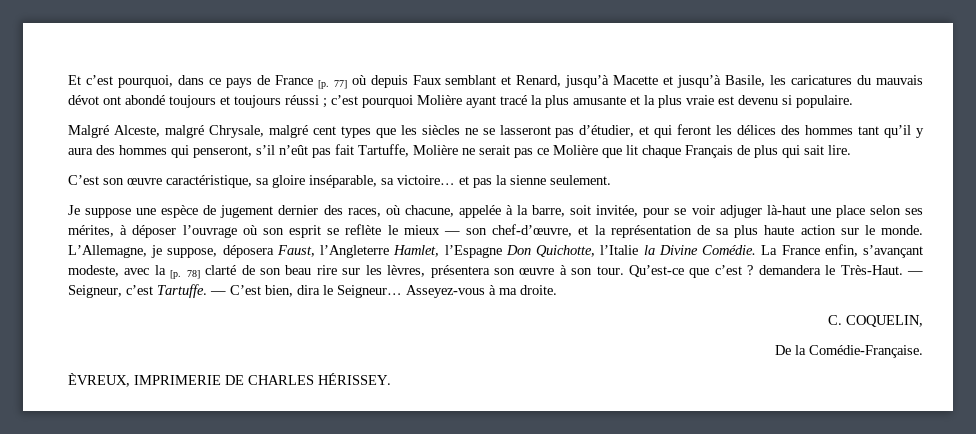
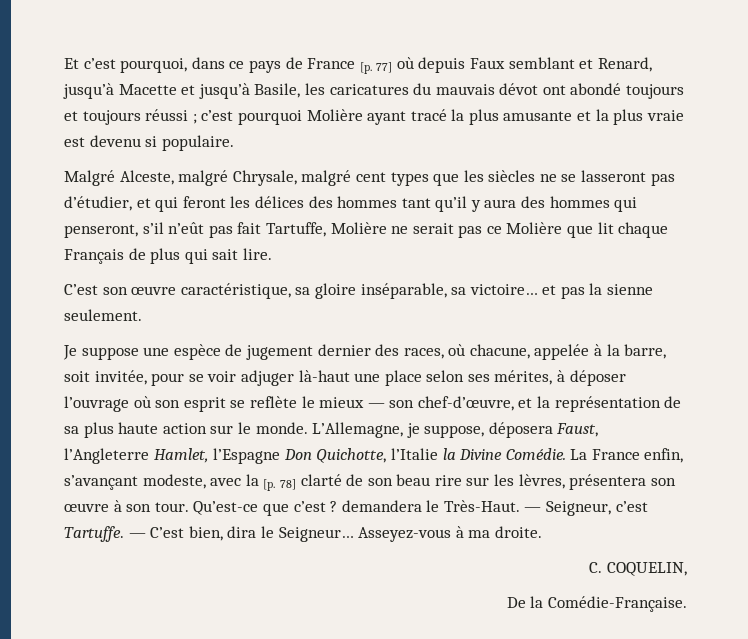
[68,373,391,387] // ÈVREUX, IMPRIMERIE DE CHARLES HÉRISSEY. -> (687, 604) none

